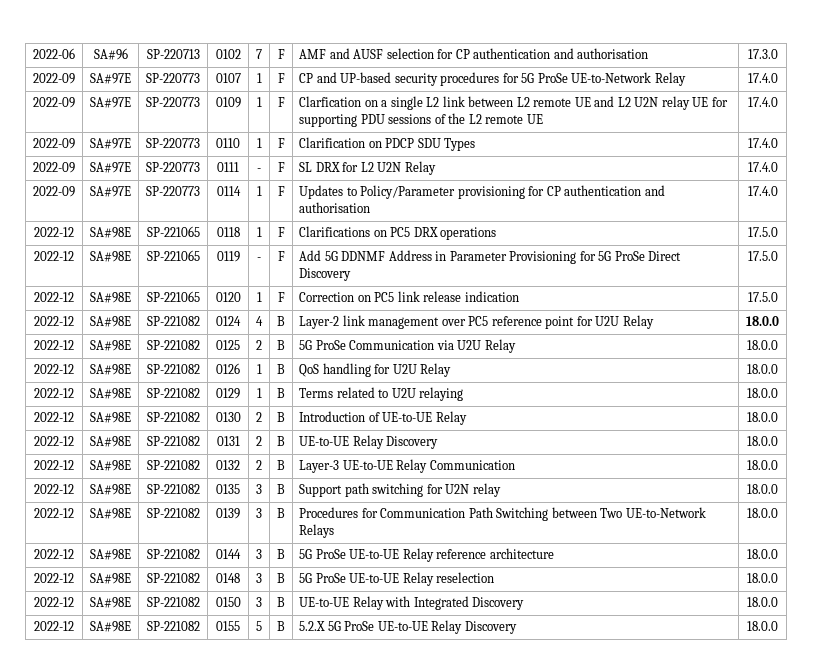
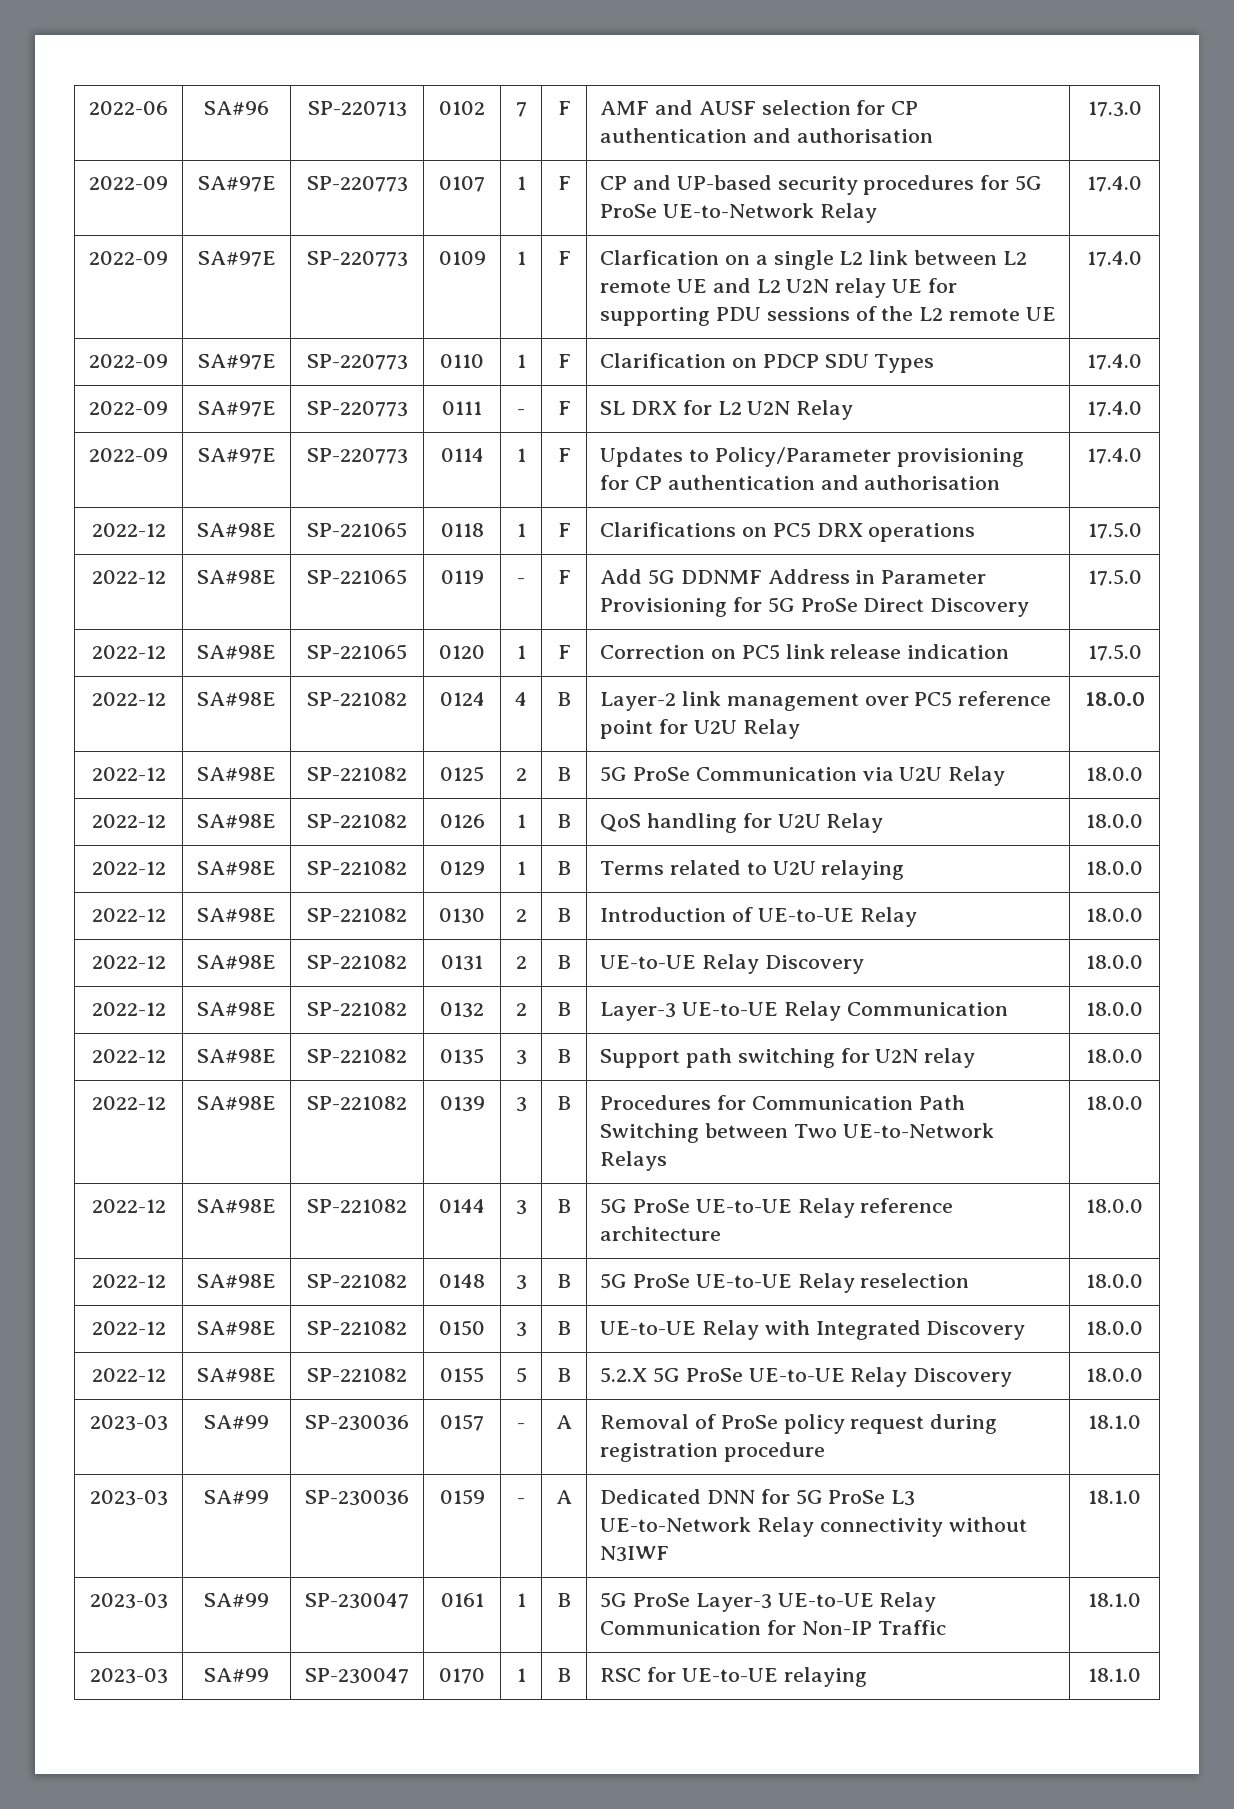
(778, 626) none -> [89,1415,168,1431] [204,1415,269,1429] [305,1415,409,1431] [440,1414,484,1431] [517,1423,525,1429] [556,1415,572,1429] [600,1414,998,1434] [600,1442,825,1462] [1088,1415,1141,1429] [89,1490,168,1506] [204,1490,269,1504] [305,1490,409,1506] [439,1489,485,1505] [517,1498,525,1504] [556,1490,572,1504] [600,1489,916,1506] [600,1517,1027,1537] [600,1546,670,1562] [1088,1490,1141,1504] [89,1593,168,1609] [204,1593,269,1607] [305,1593,409,1609] [440,1593,484,1607] [516,1593,526,1607] [557,1593,571,1607] [600,1592,937,1612] [600,1620,946,1635] [1088,1593,1141,1607] [89,1668,168,1684] [204,1668,269,1682] [305,1668,409,1684] [439,1668,485,1684] [516,1668,526,1682] [557,1668,571,1682] [600,1667,867,1687] [1088,1668,1141,1682] // 2023-03 | SA#99 | SP-230036 | 0157 | - | A | Removal of ProSe policy request during registration procedure | 18.1.0 // 2023-03 | SA#99 | SP-230036 | 0159 | - | A | Dedicated DNN for 5G ProSe L3 UE-to-Network Relay connectivity without N3IWF | 18.1.0 // 2023-03 | SA#99 | SP-230047 | 0161 | 1 | B | 5G ProSe Layer-3 UE-to-UE Relay Communication for Non-IP Traffic | 18.1.0 // 2023-03 | SA#99 | SP-230047 | 0170 | 1 | B | RSC for UE-to-UE relaying | 18.1.0

